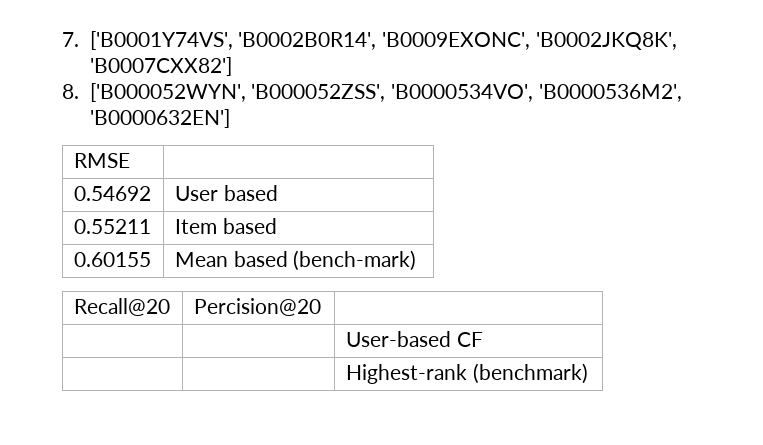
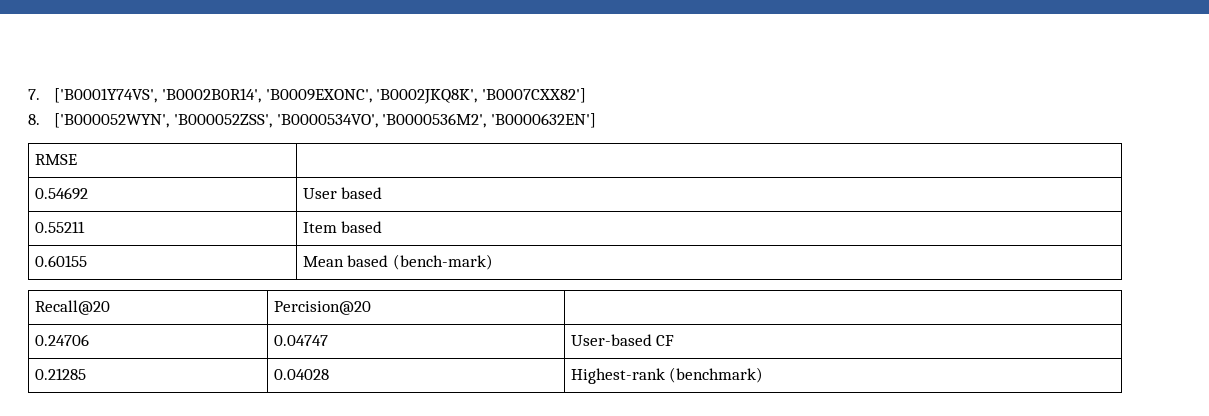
(321, 307) | -> [34,334,89,346] [273,335,328,346] 0.24706 | 0.04747
(483, 339) | -> [34,368,86,380] [273,369,329,380] 0.21285 | 0.04028

